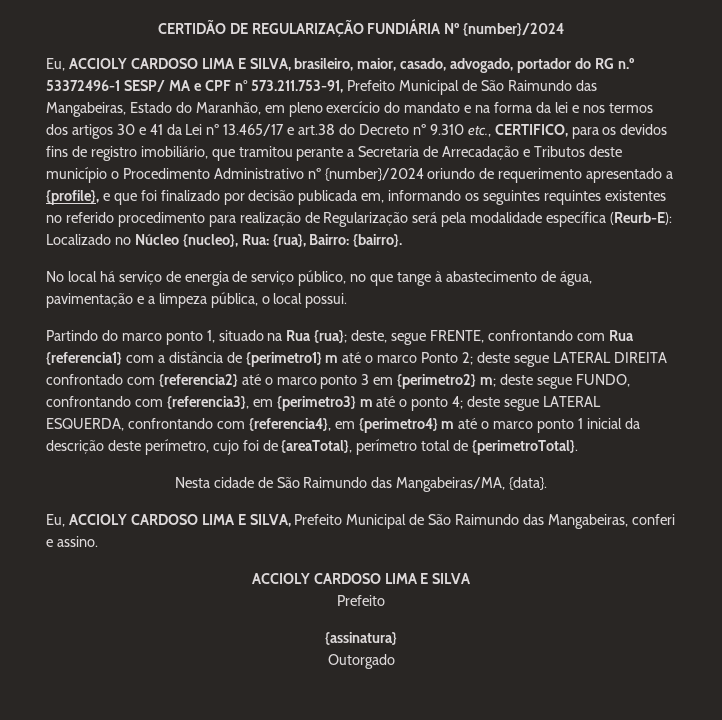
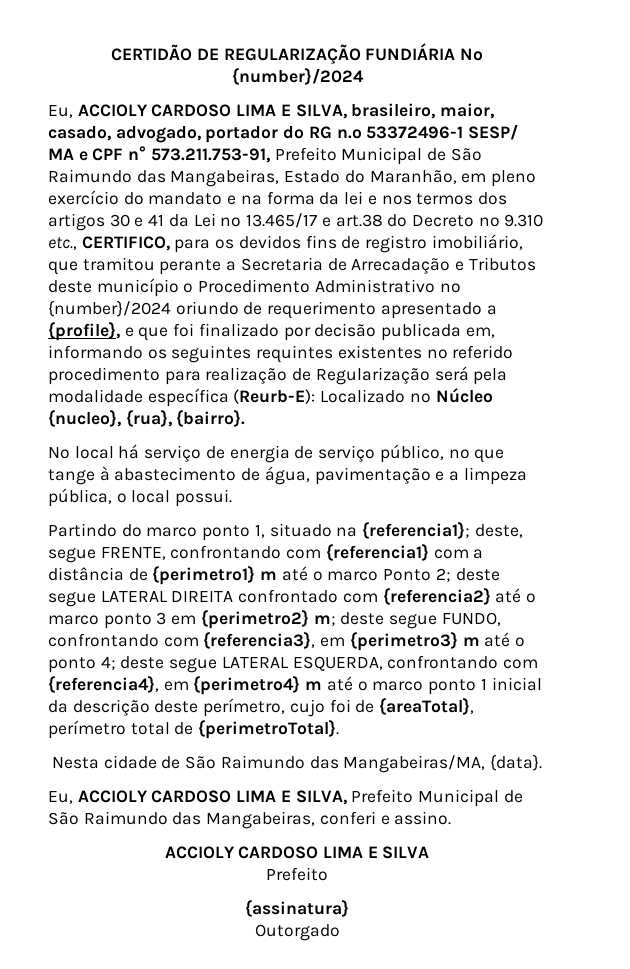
[241,234,350,247] Rua: {rua}, Bairro: -> [125,410,172,427] {rua},
[286,330,348,343] Rua {rua}; -> [362,522,471,539] {referencia1};
[608,330,634,341] Rua -> (322, 554) none

